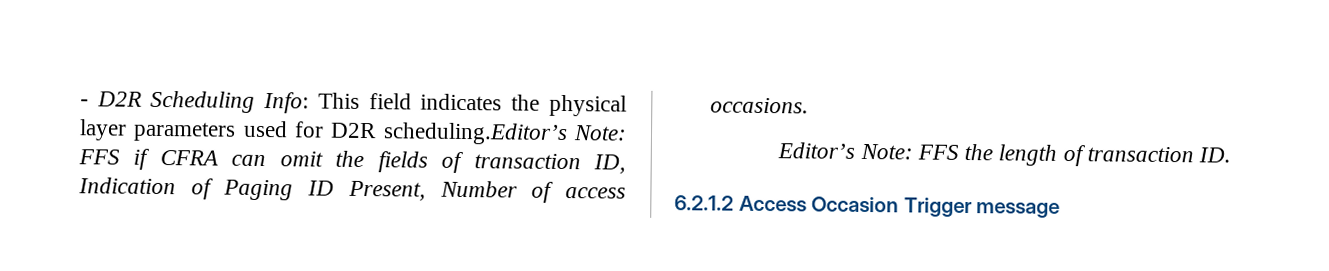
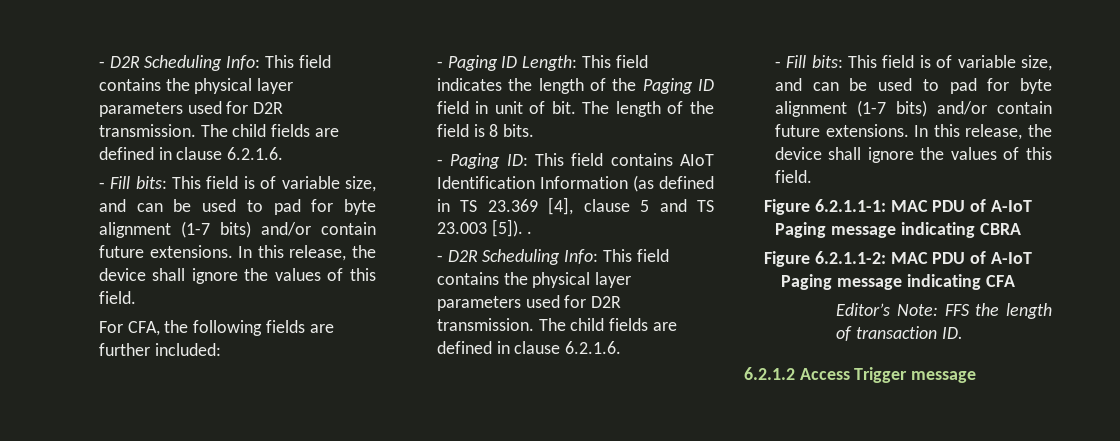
[79,90,627,117] [78,119,627,146] [77,148,626,174] [77,177,626,203] [709,97,809,114] - D2R Scheduling Info: This field indicates the physical layer parameters used for D2R scheduling.Editor’s Note: FFS if CFRA can omit the fields of transaction ID, Indication of Paging ID Present, Number of access occasions. -> [98,55,331,71] [98,78,294,94] [98,101,284,117] [98,124,339,137] [98,147,284,160] [98,176,376,192] [98,199,377,215] [98,221,376,238] [98,245,377,261] [98,268,376,284] [98,291,136,304] [98,320,334,336] [98,343,221,356] [436,55,648,71] [436,78,714,94] [436,101,714,117] [436,124,535,137] [436,153,714,169] [436,175,714,192] [436,197,714,215] [436,219,533,237] [436,249,669,265] [436,272,632,288] [436,295,622,311] [436,318,677,331] [436,341,622,354] [774,55,1052,71] [774,78,1052,94] [774,100,1052,117] [774,124,1052,140] [774,147,1052,163] [774,170,812,183] [764,199,1032,215] [775,222,1021,238] [764,251,1032,267] [781,274,1015,290] - D2R Scheduling Info: This field contains the physical layer parameters used for D2R transmission. The child fields are defined in clause 6.2.1.6. // - Fill bits: This field is of variable size, and can be used to pad for byte alignment (1-7 bits) and/or contain future extensions. In this release, the device shall ignore the values of this field. // For CFA, the following fields are further included: // - Paging ID Length: This field indicates the length of the Paging ID field in unit of bit. The length of the field is 8 bits. // - Paging ID: This field contains AIoT Identification Information (as defined in TS 23.369 [4], clause 5 and TS 23.003 [5]). . // - D2R Scheduling Info: This field contains the physical layer parameters used for D2R transmission. The child fields are defined in clause 6.2.1.6. // - Fill bits: This field is of variable size, and can be used to pad for byte alignment (1-7 bits) and/or contain future extensions. In this release, the device shall ignore the values of this field. // Figure 6.2.1.1-1: MAC PDU of A-IoT Paging message indicating CBRA // Figure 6.2.1.1-2: MAC PDU of A-IoT Paging message indicating CFA
[811,196,900,213] Occasion -> (850, 374) none

